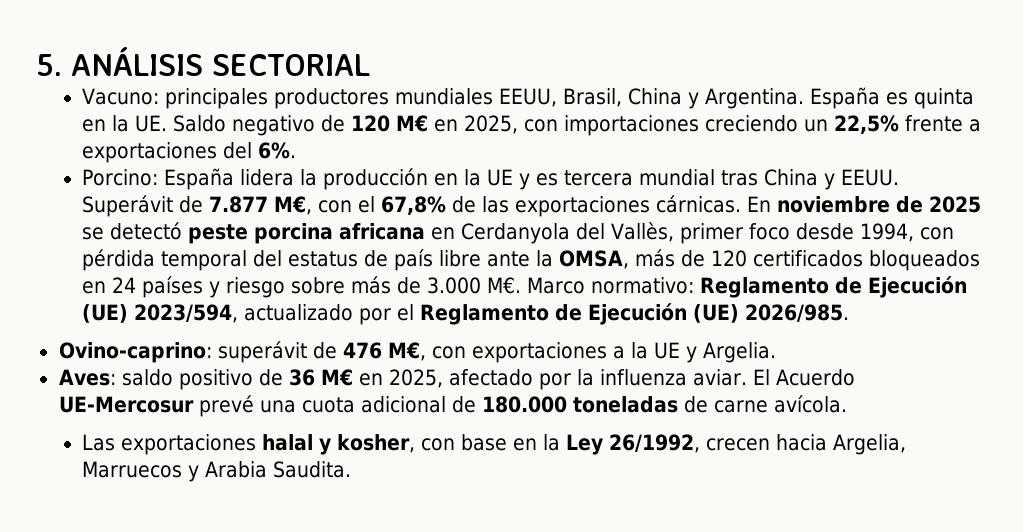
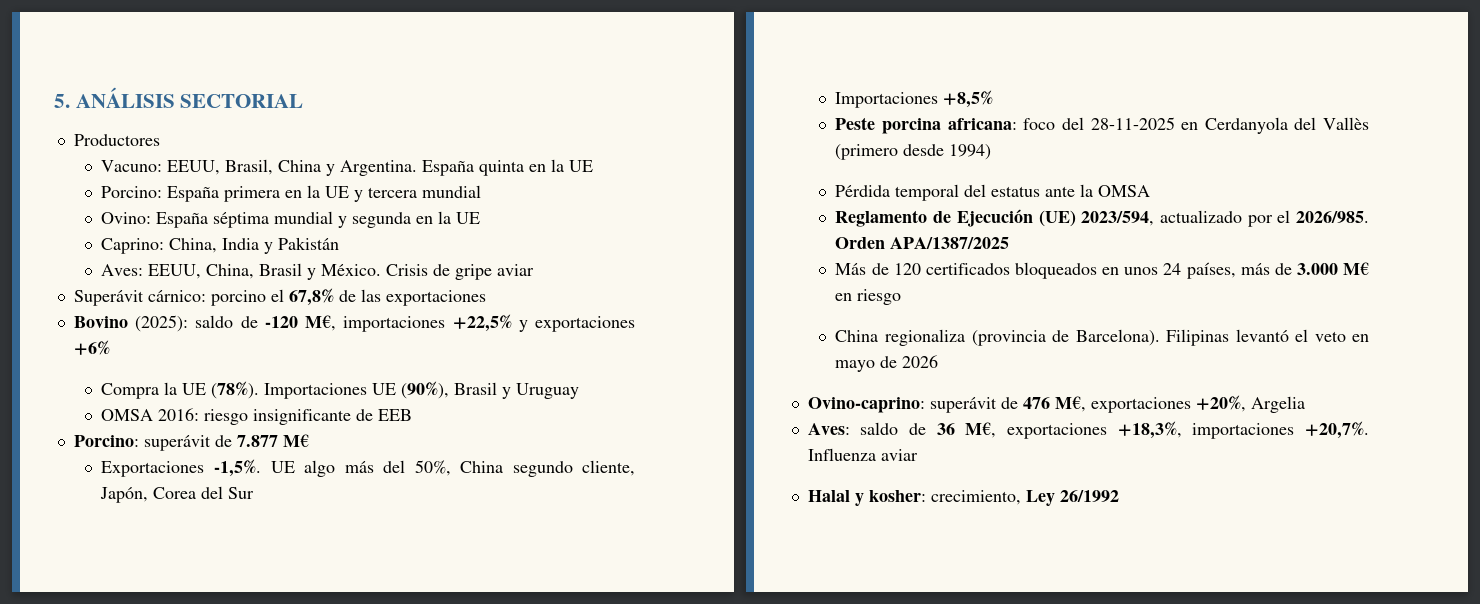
(370, 65) none -> [73,134,160,146] // Productores
[165,88,494,109] principales productores mundiales -> (163, 166) none
[886,92,909,105] es -> (475, 168) none
[135,115,982,136] [82,142,297,163] UE. Saldo negativo de 120 M€ en 2025, con importaciones creciendo un 22,5% frente a exportaciones del 6%. -> [569,160,594,172] UE
[240,168,429,190] lidera la producción -> [224,186,281,202] primera
[536,173,559,186] es -> (364, 196) none
[721,169,900,190] [82,195,353,217] tras China y EEUU. Superávit de 7.877 M€, con -> [101,211,481,228] [101,237,340,254] [101,263,535,280] [73,290,266,306] // Ovino: España séptima mundial y segunda en la UE // Caprino: China, India y Pakistán // Aves: EEUU, China, Brasil y México. Crisis de gripe aviar // Superávit cárnico: porcino
[656,195,982,213] [82,222,955,244] [82,249,981,271] [82,276,695,298] cárnicas. En noviembre de 2025 se detectó peste porcina africana en Cerdanyola del Vallès, primer foco desde 1994, con pérdida temporal del estatus de país libre ante la OMSA, más de 120 certificados bloqueados en 24 países y riesgo sobre más de 3.000 M€. Marco normativo: -> [73,314,636,332] [73,340,110,355] [101,381,580,399] [101,408,413,425] [73,434,309,451] [101,459,635,477] [100,486,255,503] [835,90,994,108] [835,117,1369,134] [835,144,992,160] [835,184,1151,201] // Bovino (2025): saldo de -120 M€, importaciones +22,5% y exportaciones +6% // Compra la UE (78%). Importaciones UE (90%), Brasil y Uruguay // OMSA 2016: riesgo insignificante de EEB // Porcino: superávit de 7.877 M€ // Exportaciones -1,5%. UE algo más del 50%, China segundo cliente, Japón, Corea del Sur // Importaciones +8,5% // Peste porcina africana: foco del 28-11-2025 en Cerdanyola del Vallès (primero desde 1994) // Pérdida temporal del estatus ante la OMSA //
[420,303,850,325] Reglamento de Ejecución (UE) 2026/985. -> [1296,211,1369,223] [835,237,1010,249] [835,262,1369,279] [835,289,902,305] [835,329,1369,346] [835,355,939,372] 2026/985. Orden APA/1387/2025 // Más de 120 certificados bloqueados en unos 24 países, más de 3.000 M€ en riesgo // China regionaliza (provincia de Barcelona). Filipinas levantó el veto en mayo de 2026
[431,342,776,363] con exportaciones a la UE y Argelia. -> [1090,395,1305,413] exportaciones +20%, Argelia
[178,369,253,390] positivo -> (899, 428) none
[320,369,855,390] [58,395,847,417] [82,434,907,455] [82,461,352,482] M€ en 2025, afectado por la influenza aviar. El Acuerdo UE-Mercosur prevé una cuota adicional de 180.000 toneladas de carne avícola. // Las exportaciones halal y kosher, con base en la Ley 26/1992, crecen hacia Argelia, Marruecos y Arabia Saudita. -> [965,421,1369,439] [807,448,918,461] [807,490,1119,506] M€, exportaciones +18,3%, importaciones +20,7%. Influenza aviar // Halal y kosher: crecimiento, Ley 26/1992

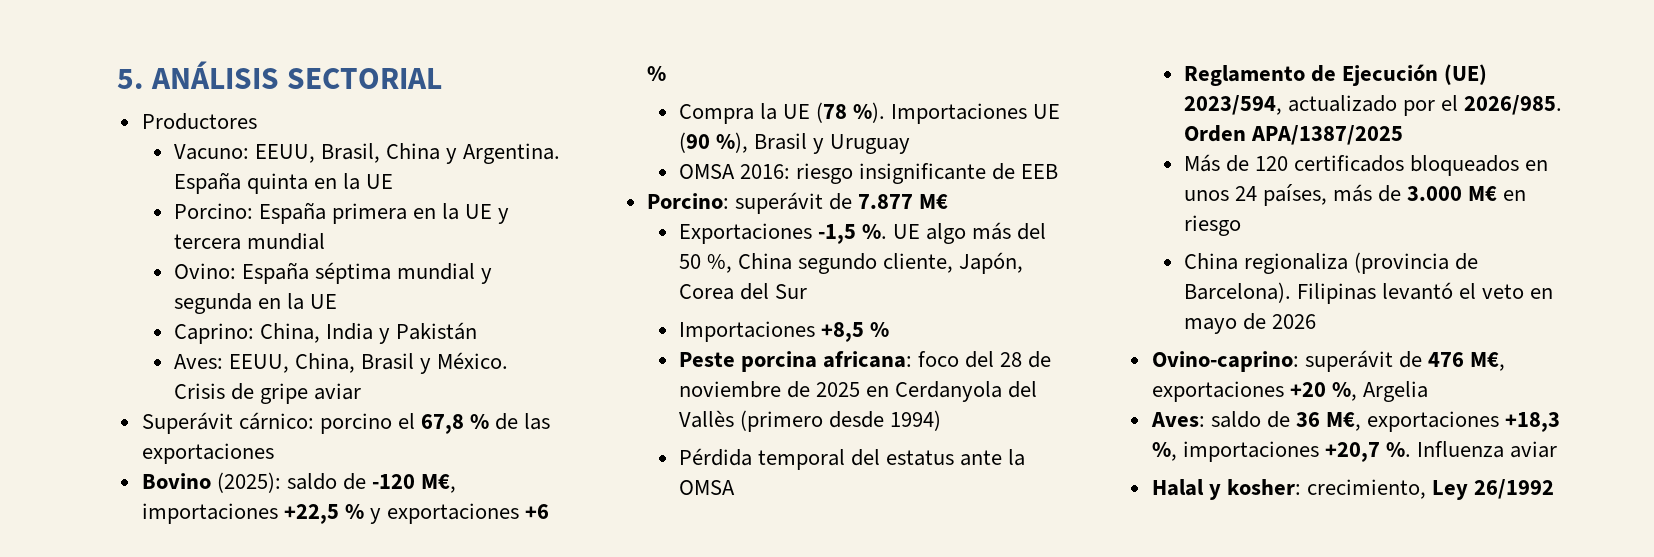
[288,288,334,306] 67,8% -> [421,414,490,434] 67,8 %
[452,314,636,332] [73,340,110,355] [101,381,450,399] +22,5% y exportaciones +6% // Compra la UE (78%). Importaciones UE (90%), -> [283,503,550,524] [646,66,666,81] [678,102,1061,124] [678,132,748,153] +22,5 % y exportaciones +6 % // Compra la UE (78 %). Importaciones UE (90 %),
[213,459,261,477] -1,5%. -> [817,224,887,244] -1,5 %.
[414,460,451,476] 50%, -> [678,254,732,273] 50 %,
[943,90,994,108] +8,5% -> [820,322,889,342] +8,5 %
[1090,117,1175,130] 28-11-2025 -> [1000,351,1052,368] [678,381,860,398] 28 de noviembre de 2025
[1195,395,1246,412] +20%, -> [1289,382,1357,401] +20 %,
[1117,421,1369,439] +18,3%, importaciones +20,7%. -> [1505,412,1561,432] [1151,441,1411,462] +18,3 %, importaciones +20,7 %.

